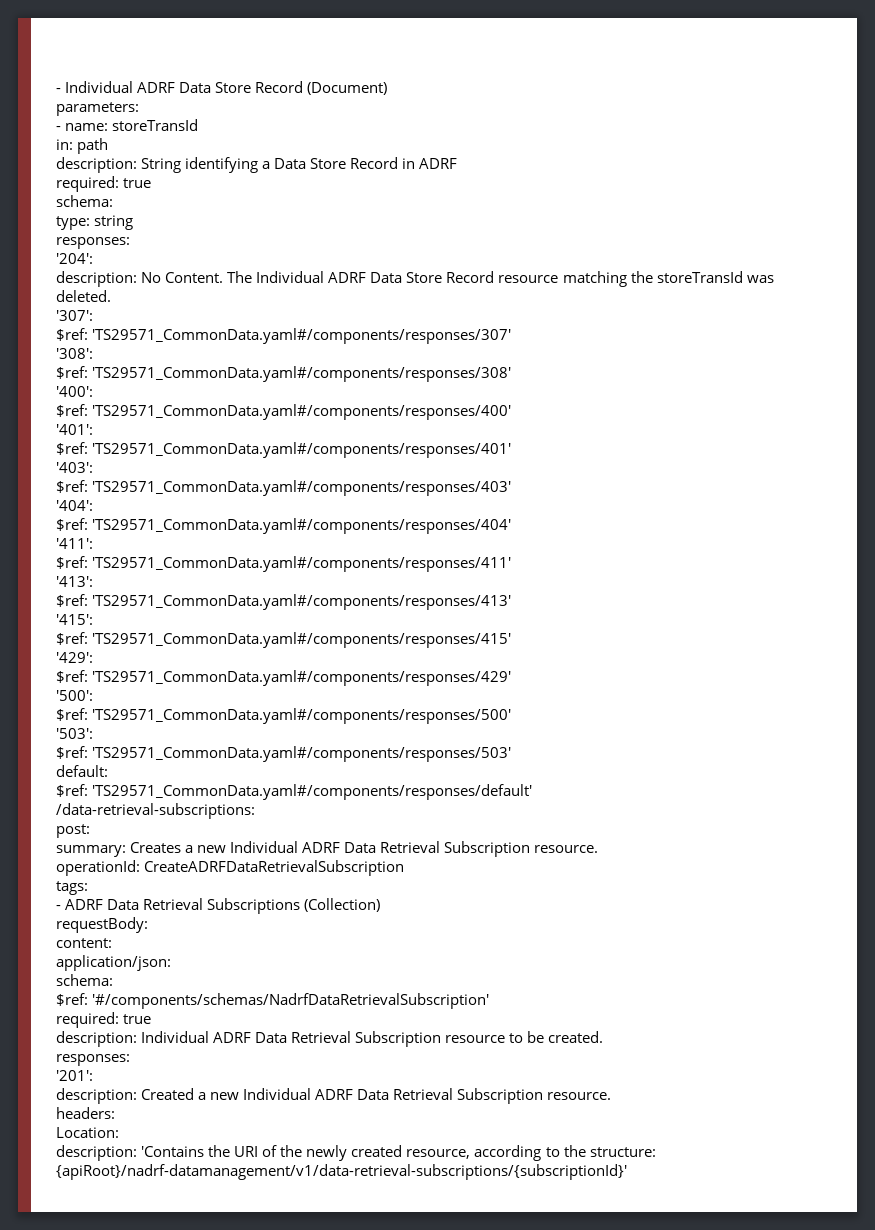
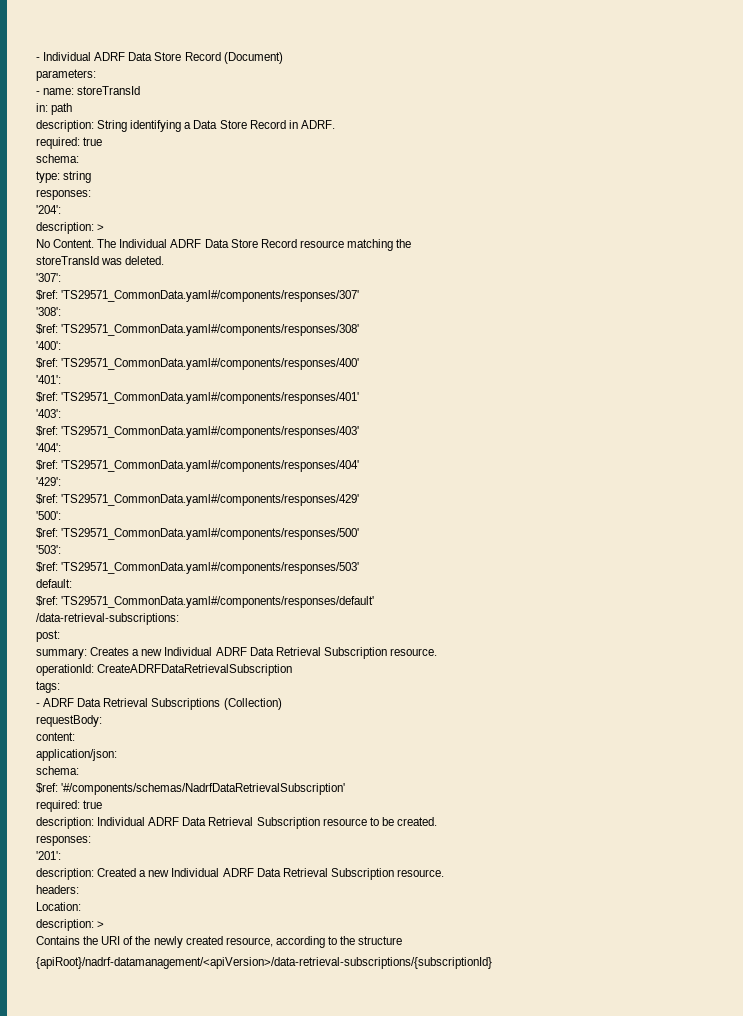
[419,158,458,169] ADRF -> [300,120,335,129] ADRF.
(137, 279) none -> [97,224,105,231] > //
(653, 277) none -> (412, 243) //
[56,538,93,549] [56,556,512,572] [56,576,93,587] [56,594,512,610] [56,614,93,625] [56,632,512,648] // '411': // $ref: 'TS29571_CommonData.yaml#/components/responses/411' // '413': // $ref: 'TS29571_CommonData.yaml#/components/responses/413' // '415': // $ref: 'TS29571_CommonData.yaml#/components/responses/415' -> (360, 466) none
[141,1146,205,1157] 'Contains -> [97,921,105,928] [36,936,80,945] > // Contains
[589,1147,656,1157] [56,1164,627,1180] structure: {apiRoot}/nadrf-datamanagement/v1/data-retrieval-subscriptions/{subscriptionId}' -> [358,936,403,945] [36,957,492,969] structure // {apiRoot}/nadrf-datamanagement/<apiVersion>/data-retrieval-subscriptions/{subscriptionId}

